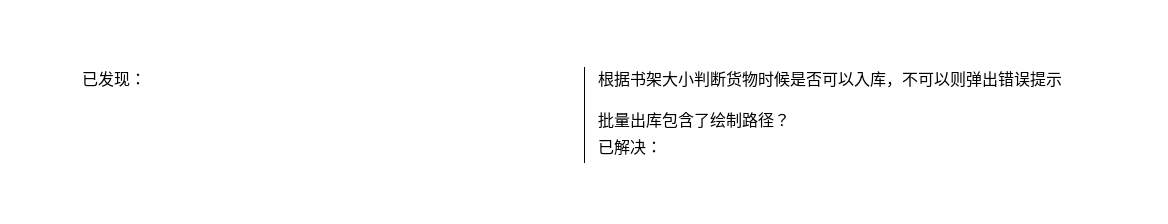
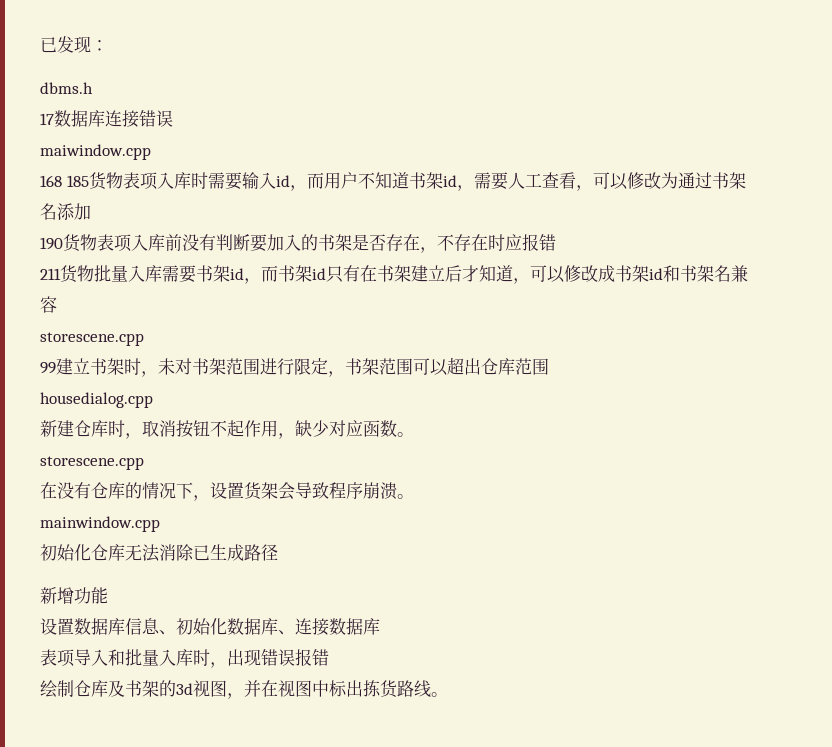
[598,71,1062,88] [598,112,790,129] [598,139,662,156] 根据书架大小判断货物时候是否可以入库，不可以则弹出错误提示 // 批量出库包含了绘制路径？ // 已解决： -> [40,82,93,94] [40,110,173,128] [40,144,151,160] [40,172,746,191] [40,203,91,220] [40,234,556,253] [40,265,748,284] [40,296,57,313] [40,332,144,346] [40,357,549,377] [40,392,153,408] [40,420,414,439] [40,456,144,470] [40,482,414,501] [40,516,160,532] [40,544,278,562] [40,587,108,604] [40,618,380,636] [40,649,329,668] [40,680,448,699] dbms.h // 17数据库连接错误 // maiwindow.cpp // 168 185货物表项入库时需要输入id，而用户不知道书架id，需要人工查看，可以修改为通过书架名添加 // 190货物表项入库前没有判断要加入的书架是否存在，不存在时应报错 // 211货物批量入库需要书架id，而书架id只有在书架建立后才知道，可以修改成书架id和书架名兼容 // storescene.cpp // 99建立书架时，未对书架范围进行限定，书架范围可以超出仓库范围 // housedialog.cpp // 新建仓库时，取消按钮不起作用，缺少对应函数。 // storescene.cpp // 在没有仓库的情况下，设置货架会导致程序崩溃。 // mainwindow.cpp // 初始化仓库无法消除已生成路径 // 新增功能 // 设置数据库信息、初始化数据库、连接数据库 // 表项导入和批量入库时，出现错误报错 // 绘制仓库及书架的3d视图，并在视图中标出拣货路线。

